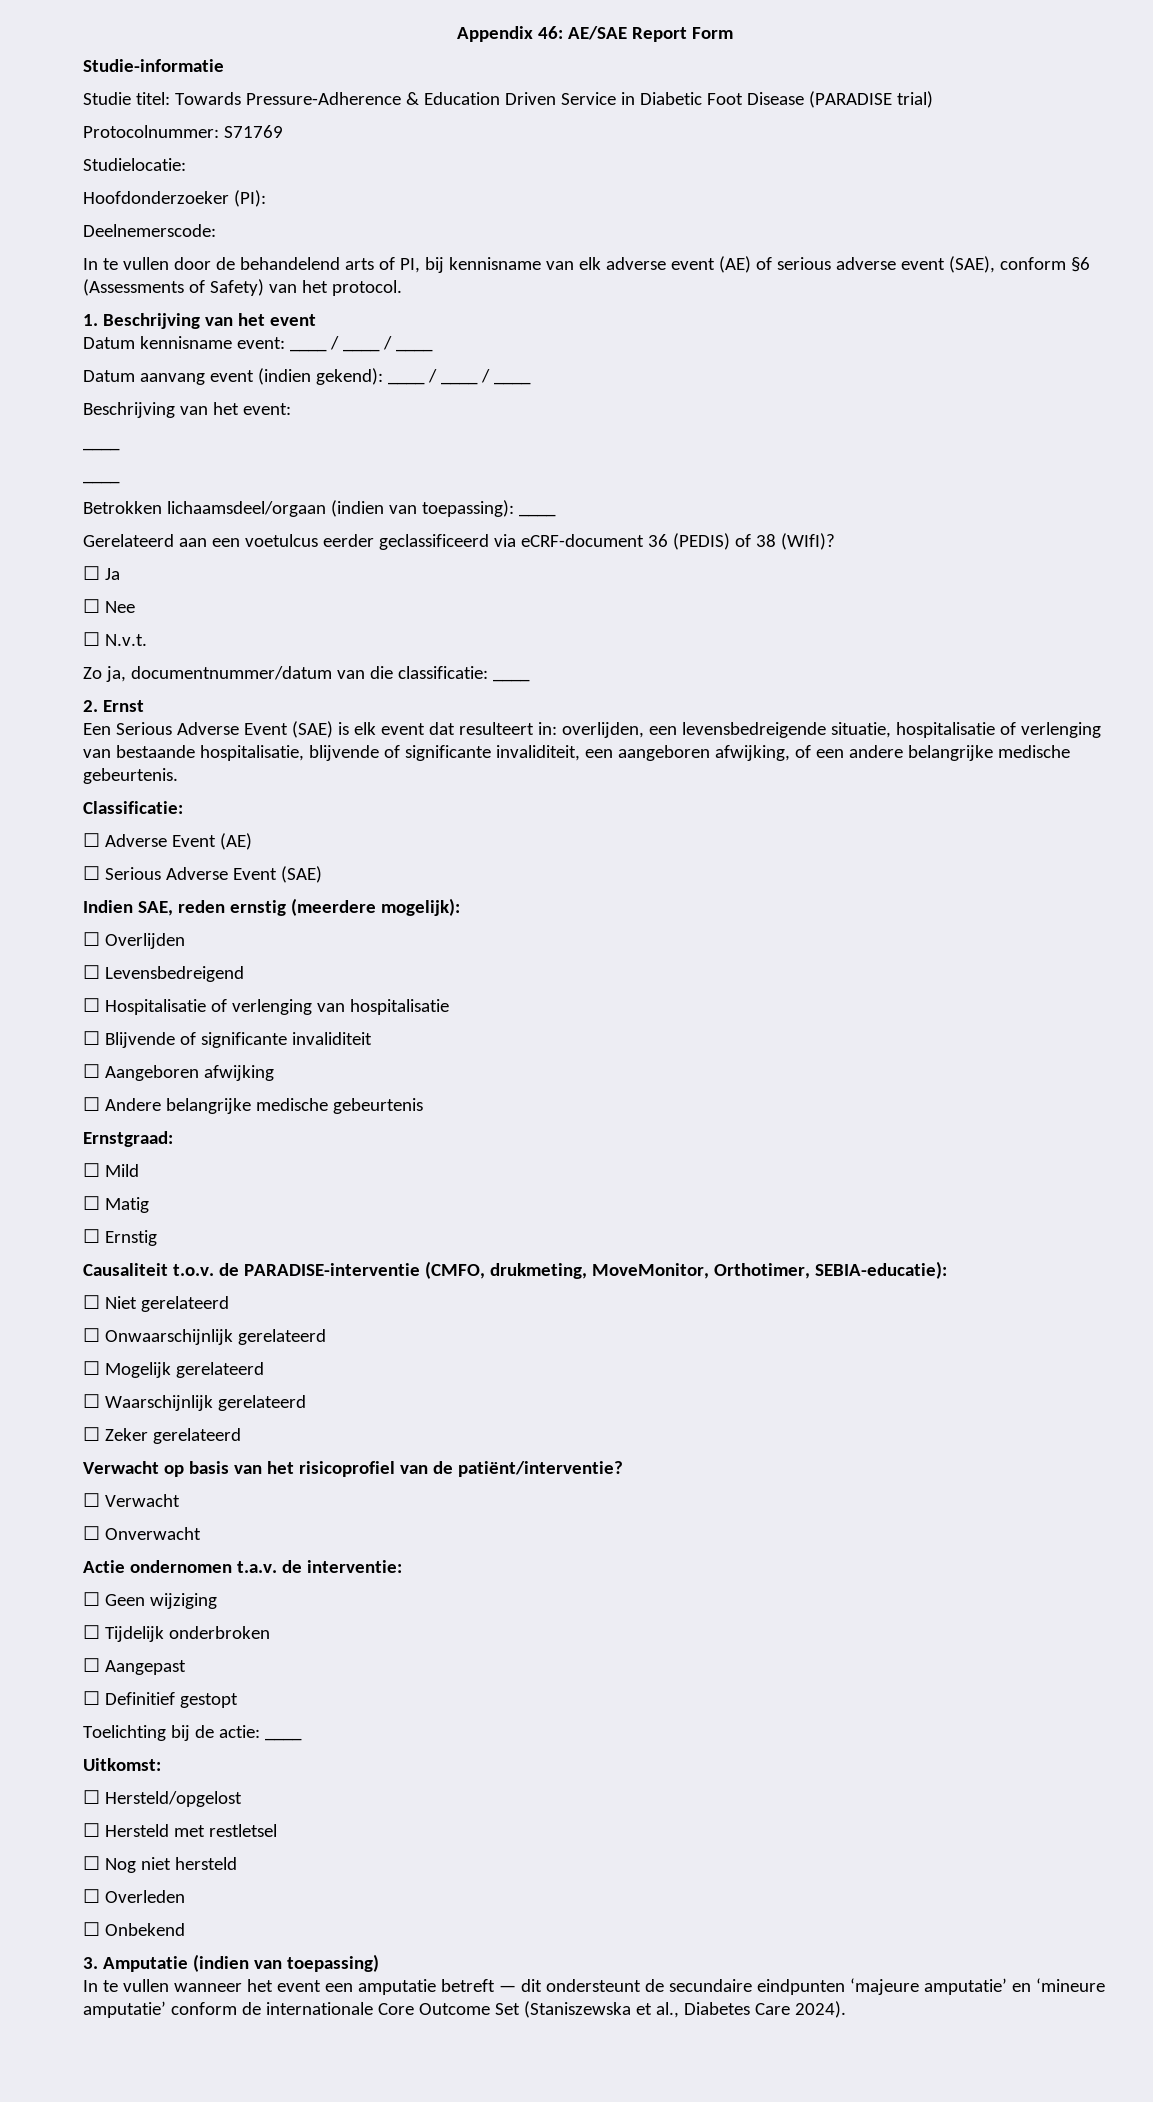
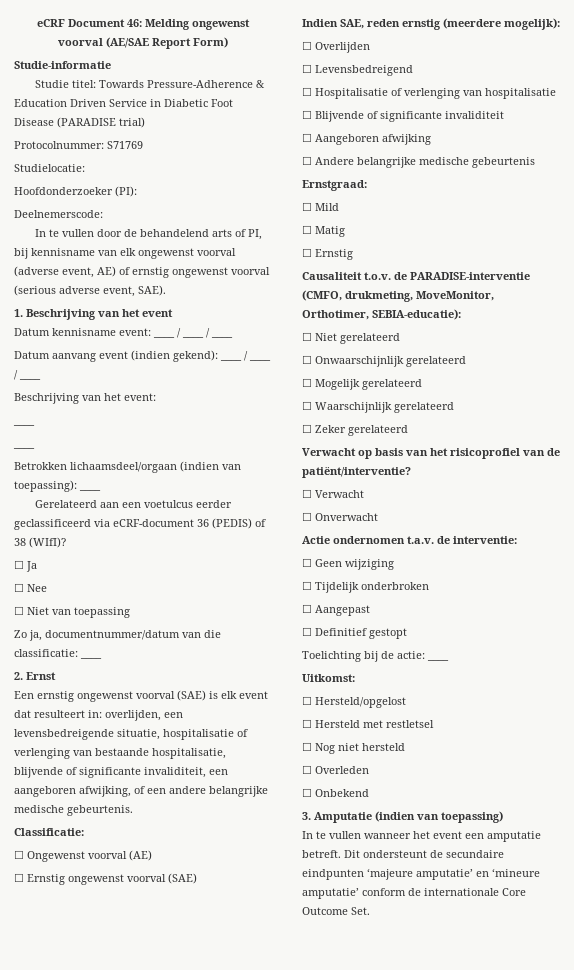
[457,26,733,42] Appendix 46: AE/SAE Report Form -> [37,19,250,30] [58,37,228,49] eCRF Document 46: Melding ongewenst voorval (AE/SAE Report Form)
[605,256,1090,273] [83,279,402,296] adverse event (AE) of serious adverse event (SAE), conform §6 (Assessments of Safety) van het protocol. -> [138,248,236,259] [14,266,270,278] [14,285,166,297] ongewenst voorval (adverse event, AE) of ernstig ongewenst voorval (serious adverse event, SAE).
[104,634,147,646] N.v.t. -> [27,607,130,618] Niet van toepassing
[115,722,288,735] Serious Adverse Event -> [37,691,175,702] ernstig ongewenst voorval
[104,834,216,847] Adverse Event -> [27,851,127,862] Ongewenst voorval
[104,867,277,880] Serious Adverse Event -> [27,874,166,885] Ernstig ongewenst voorval
[440,1979,542,1992] betreft — dit -> [302,850,360,858] betreft. Dit
[494,2001,846,2018] Set (Staniszewska et al., Diabetes Care 2024). -> [351,907,370,915] Set.

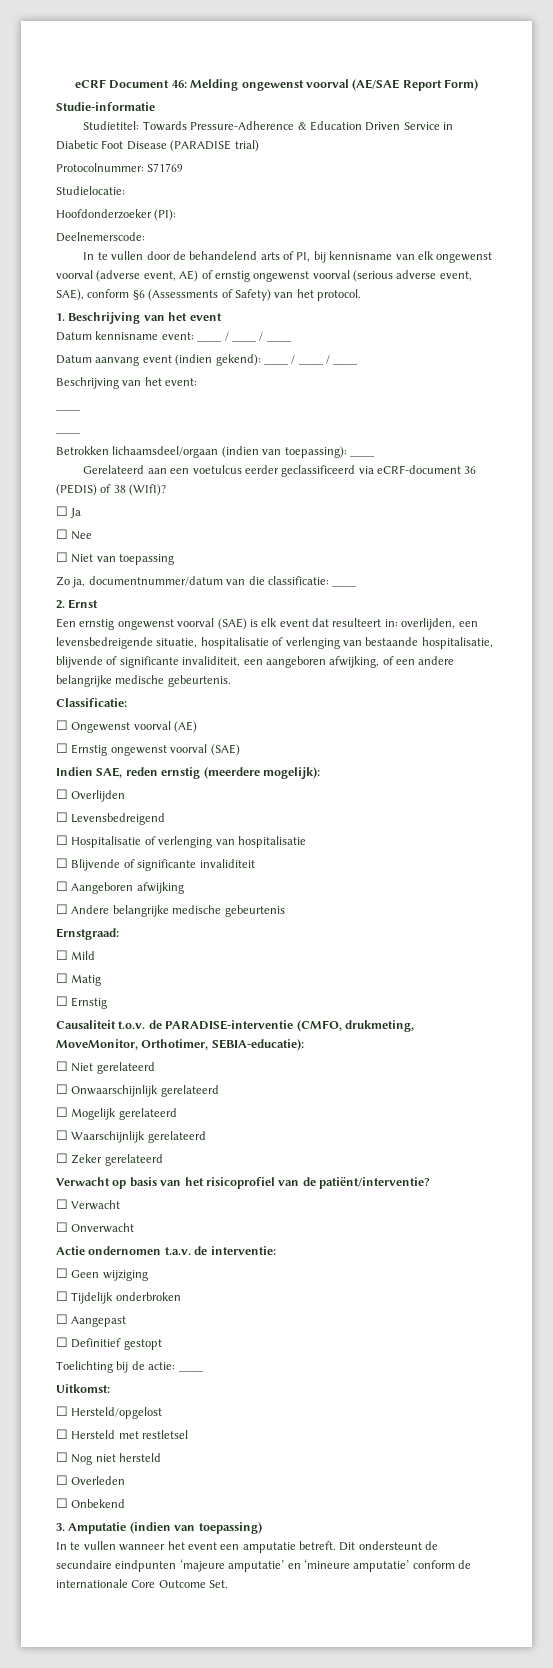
[35,80,97,88] Studie titel: -> [83,121,140,130] Studietitel:
[138,285,166,296] SAE). -> [56,289,361,301] SAE), conform §6 (Assessments of Safety) van het protocol.

